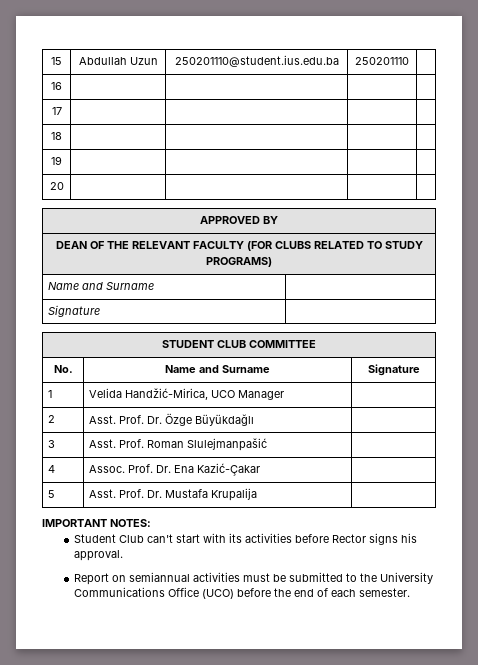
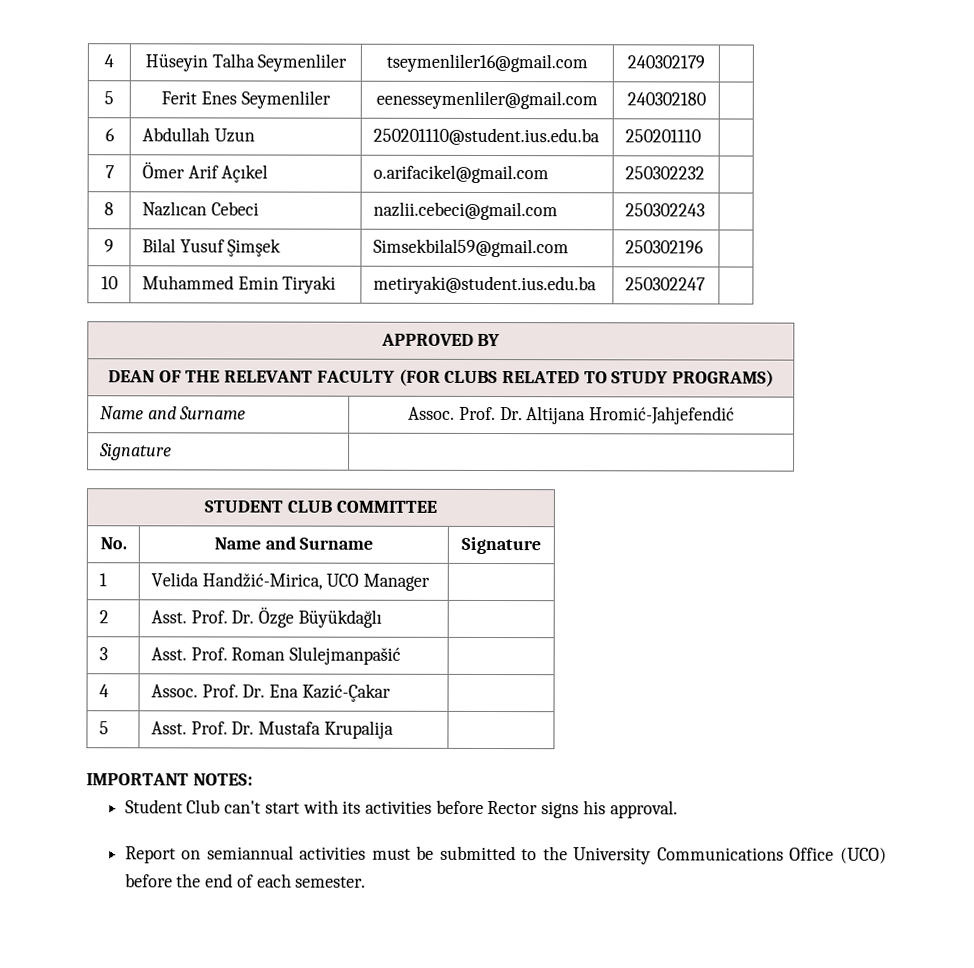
[51,57,62,65] [78,57,158,65] [174,55,339,67] [355,57,409,65] [51,82,62,90] [51,107,62,115] [51,132,62,140] [51,156,62,165] [49,182,64,190] 15 | Abdullah Uzun | 250201110@student.ius.edu.ba | 250201110 | // 16 | | | | // 17 | | | | // 18 | | | | // 19 | | | | // 20 | | | -> [104,54,114,68] [144,53,348,72] [386,53,588,73] [627,55,705,69] [104,91,114,105] [161,90,331,109] [376,90,598,110] [626,92,706,106] [104,128,115,142] [141,127,255,143] [372,127,600,146] [624,129,701,143] [104,165,115,179] [141,162,269,183] [372,164,549,184] [624,166,705,180] [104,202,114,216] [141,201,259,217] [372,201,558,221] [624,203,705,217] [104,239,114,253] [141,238,282,257] [372,238,569,258] [624,240,704,254] [100,276,118,290] [141,275,337,294] [372,275,597,295] [624,277,706,291] 4 | Hüseyin Talha Seymenliler | tseymenliler16@gmail.com | 240302179 | // 5 | Ferit Enes Seymenliler | eenesseymenliler@gmail.com | 240302180 | // 6 | Abdullah Uzun | 250201110@student.ius.edu.ba | 250201110 | // 7 | Ömer Arif Açıkel | o.arifacikel@gmail.com | 250302232 | // 8 | Nazlıcan Cebeci | nazlii.cebeci@gmail.com | 250302243 | // 9 | Bilal Yusuf Şimşek | Simsekbilal59@gmail.com | 250302196 | // 10 | Muhammed Emin Tiryaki | metiryaki@student.ius.edu.ba | 250302247
(155, 286) none -> [408,406,735,425] Assoc. Prof. Dr. Altijana Hromić-Jahjefendić

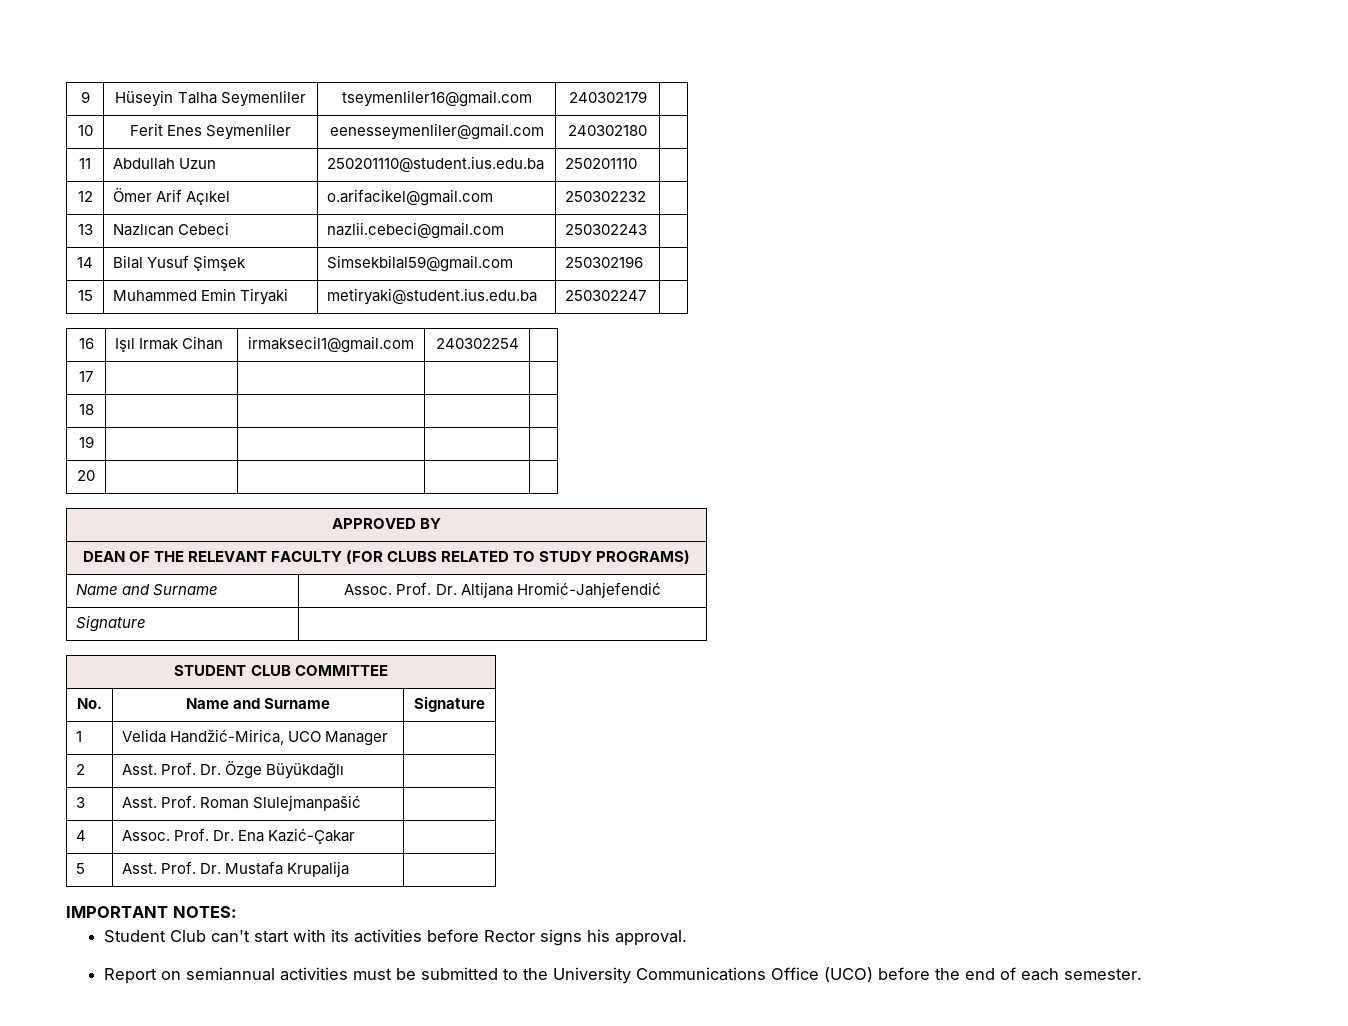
[104,54,114,68] 4 -> [80,91,90,103] 9
[104,91,114,105] 5 -> [77,125,93,136] 10
[104,128,115,142] 6 -> [79,158,91,169] 11
[104,165,115,179] 7 -> [77,191,93,202] 12
[104,202,114,216] 8 -> [77,224,93,235] 13
[104,239,114,253] 9 -> [77,257,93,268] 14
[100,276,118,290] 10 -> [77,290,93,301] 15
(706, 284) none -> [78,338,94,349] [115,336,224,352] [248,336,414,353] [435,338,519,349] [79,371,93,382] [78,404,94,415] [78,436,94,448] [77,470,95,481] // 16 | Işıl Irmak Cihan | irmaksecil1@gmail.com | 240302254 | // 17 | | | | // 18 | | | | // 19 | | | | // 20 | | | |

